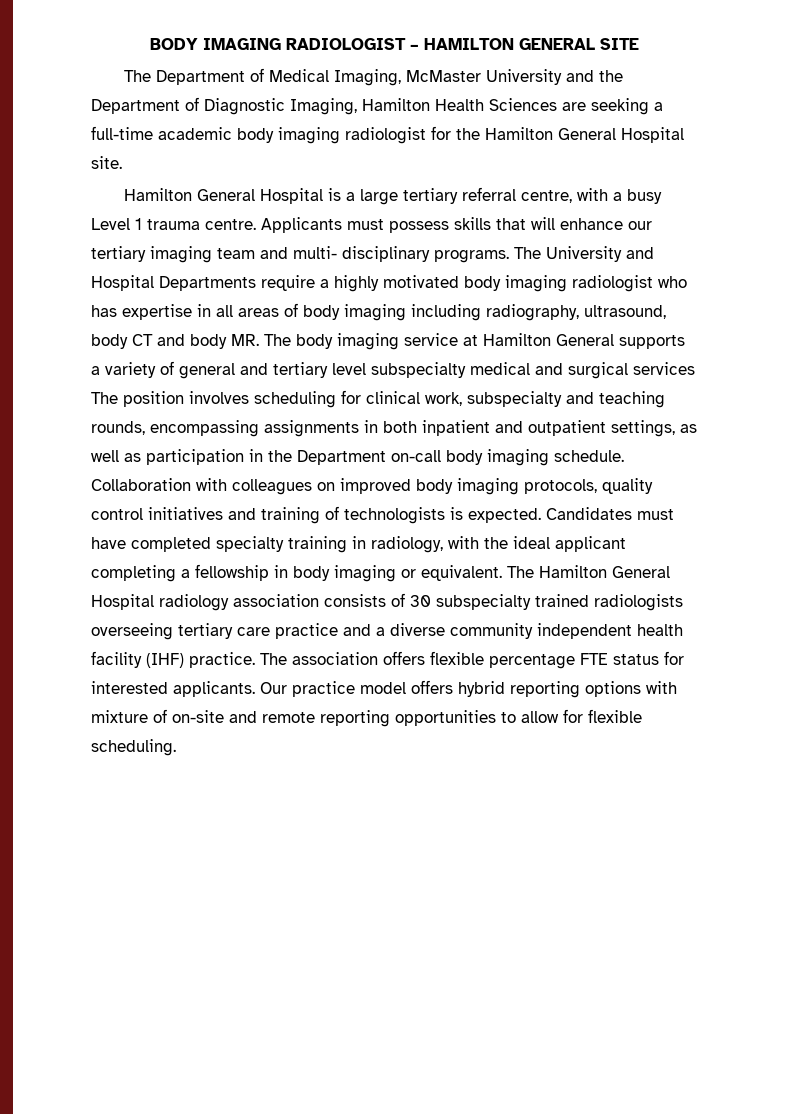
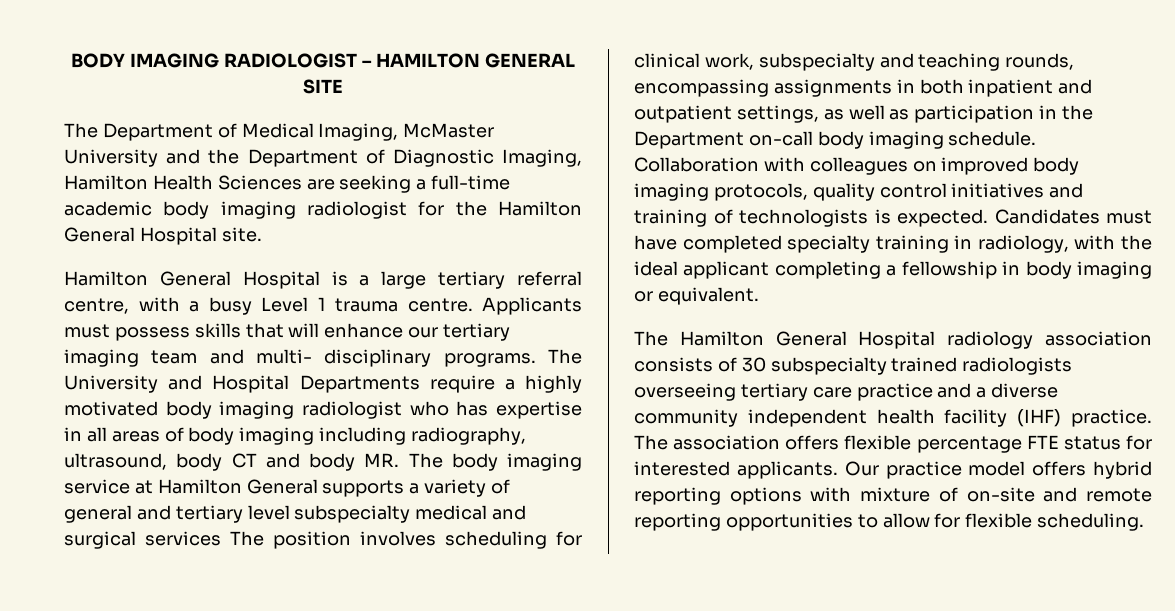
(502, 573) none -> (759, 296) //

